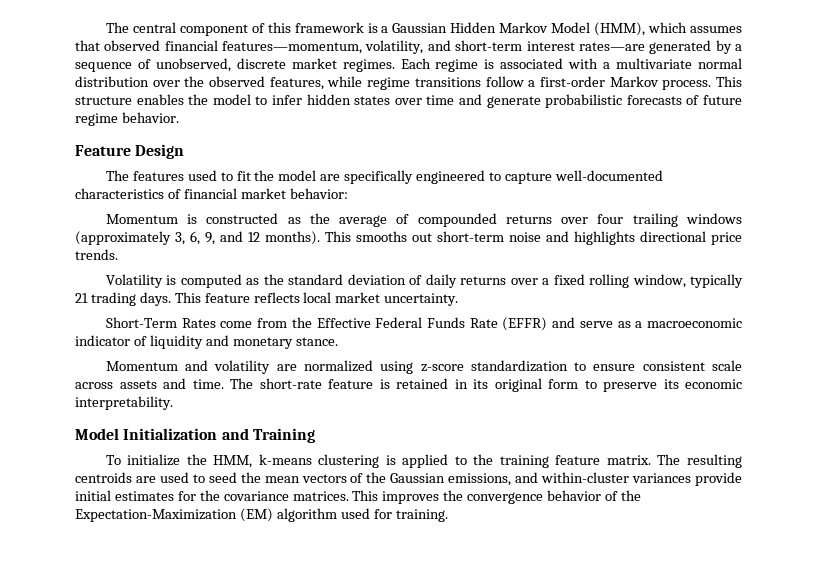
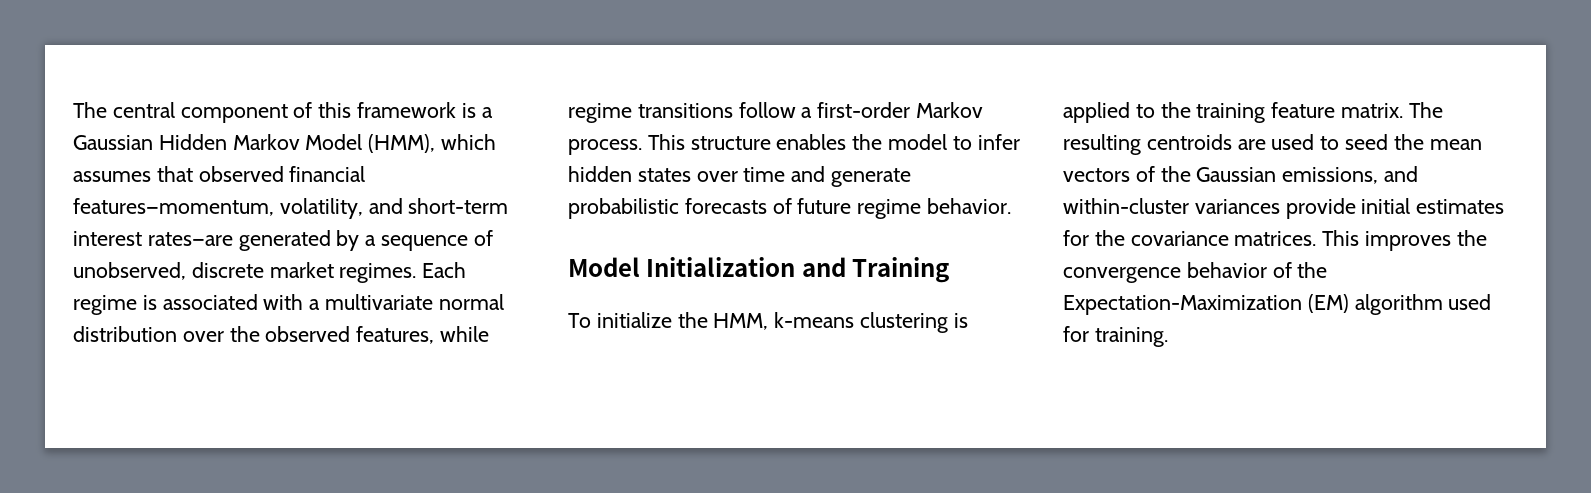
[75,144,185,159] [105,170,663,184] [75,188,348,199] [105,213,742,227] [75,231,742,245] [75,249,118,260] [105,274,743,288] [75,292,459,306] [105,317,743,331] [75,335,338,349] [105,360,742,374] [75,378,742,392] [75,396,173,410] // Feature Design // The features used to fit the model are specifically engineered to capture well-documented characteristics of financial market behavior: // Momentum is constructed as the average of compounded returns over four trailing windows (approximately 3, 6, 9, and 12 months). This smooths out short-term noise and highlights directional price trends. // Volatility is computed as the standard deviation of daily returns over a fixed rolling window, typically 21 trading days. This feature reflects local market uncertainty. // Short-Term Rates come from the Effective Federal Funds Rate (EFFR) and serve as a macroeconomic indicator of liquidity and monetary stance. // Momentum and volatility are normalized using z-score standardization to ensure consistent scale across assets and time. The short-rate feature is retained in its original form to preserve its economic interpretability. -> (1012, 206) none

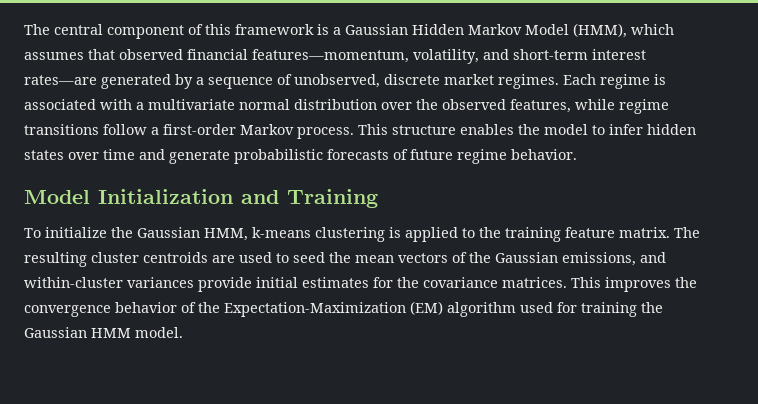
(708, 320) none -> [137,227,200,238] Gaussian
(1141, 144) none -> [91,252,139,263] cluster
[1094,327,1168,347] training. -> [581,302,663,317] [24,327,183,338] training the Gaussian HMM model.

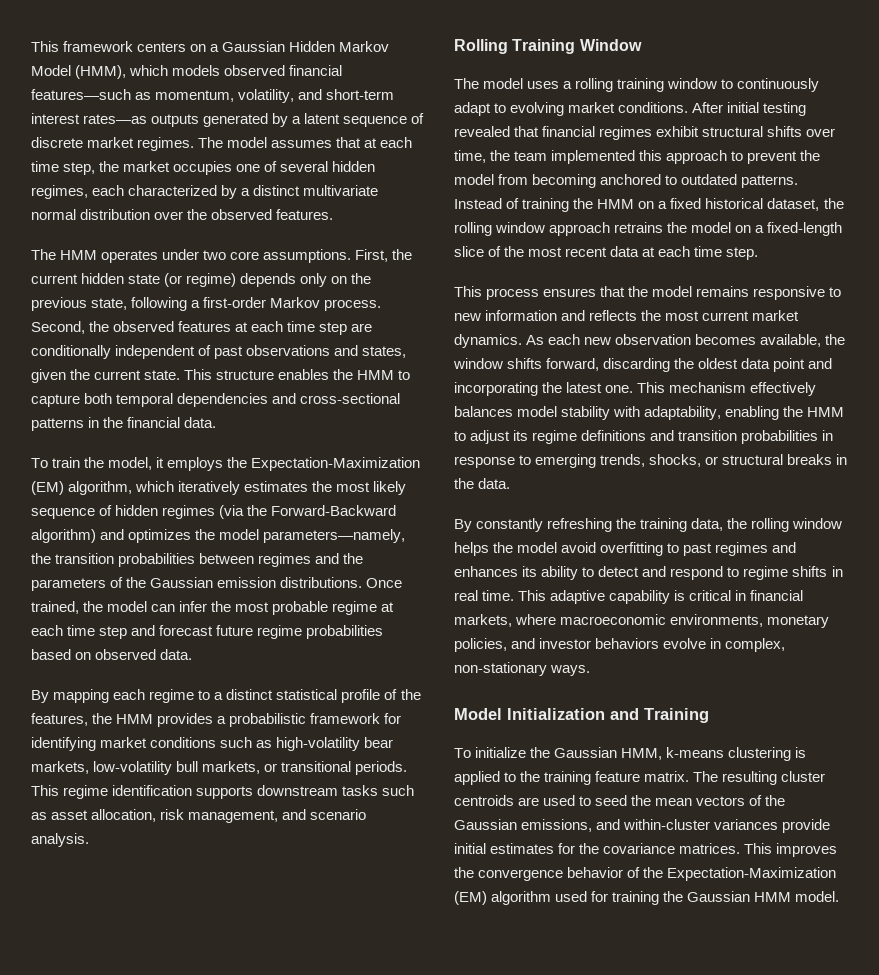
[24,24,329,39] The central component of this framework is -> [31,41,207,52] This framework centers on
[24,49,409,63] assumes that observed financial features—momentum, -> [172,65,343,76] [31,89,235,102] models observed financial features—such as momentum,
[24,75,97,85] rates—are -> [83,114,200,127] rates—as outputs
[208,74,380,89] sequence of unobserved, -> [304,113,425,127] latent sequence of
[563,74,666,89] [24,99,144,110] Each regime is associated with a -> [198,137,413,148] [31,161,376,175] [31,185,301,199] The model assumes that at each time step, the market occupies one of several hidden regimes, each characterized by a distinct
[510,99,669,114] [24,124,696,139] [24,149,577,164] features, while regime transitions follow a first-order Markov process. This structure enables the model to infer hidden states over time and generate probabilistic forecasts of future regime behavior. -> [276,209,334,220] [31,249,413,263] [31,273,372,287] [31,297,382,311] [31,321,373,335] [31,345,407,359] [31,369,411,383] [31,393,401,407] [31,417,217,431] [31,457,421,471] [31,481,407,495] [31,505,397,519] [31,529,406,543] [31,553,364,567] [31,577,403,591] [31,601,395,615] [31,625,384,639] [31,649,193,660] [31,689,421,703] [31,713,402,727] [31,737,394,751] [31,761,408,775] [31,785,415,799] [31,809,367,823] [31,833,89,847] [454,39,642,54] [454,78,820,92] [454,102,807,116] [454,126,836,140] [454,150,821,164] [454,174,799,188] [454,198,844,212] [454,222,843,236] [454,246,759,260] [454,286,842,300] [454,310,800,321] [454,334,846,348] [453,358,833,372] [454,382,817,396] [454,406,845,420] [454,430,834,444] [454,454,848,468] [454,478,511,489] [454,518,843,532] [454,542,797,556] [454,566,843,580] [454,590,804,604] [454,614,830,628] [454,638,786,652] [454,662,591,676] features. // The HMM operates under two core assumptions. First, the current hidden state (or regime) depends only on the previous state, following a first-order Markov process. Second, the observed features at each time step are conditionally independent of past observations and states, given the current state. This structure enables the HMM to capture both temporal dependencies and cross-sectional patterns in the financial data. // To train the model, it employs the Expectation-Maximization (EM) algorithm, which iteratively estimates the most likely sequence of hidden regimes (via the Forward-Backward algorithm) and optimizes the model parameters—namely, the transition probabilities between regimes and the parameters of the Gaussian emission distributions. Once trained, the model can infer the most probable regime at each time step and forecast future regime probabilities based on observed data. // By mapping each regime to a distinct statistical profile of the features, the HMM provides a probabilistic framework for identifying market conditions such as high-volatility bear markets, low-volatility bull markets, or transitional periods. This regime identification supports downstream tasks such as asset allocation, risk management, and scenario analysis. // Rolling Training Window // The model uses a rolling training window to continuously adapt to evolving market conditions. After initial testing revealed that financial regimes exhibit structural shifts over time, the team implemented this approach to prevent the model from becoming anchored to outdated patterns. Instead of training the HMM on a fixed historical dataset, the rolling window approach retrains the model on a fixed-length slice of the most recent data at each time step. // This process ensures that the model remains responsive to new information and reflects the most current market dynamics. As each new observation becomes available, the window shifts forward, discarding the oldest data point and incorporating the latest one. This mechanism effectively balances model stability with adaptability, enabling the HMM to adjust its regime definitions and transition probabilities in response to emerging trends, shocks, or structural breaks in the data. // By constantly refreshing the training data, the rolling window helps the model avoid overfitting to past regimes and enhances its ability to detect and respond to regime shifts in real time. This adaptive capability is critical in financial markets, where macroeconomic environments, monetary policies, and investor behaviors evolve in complex, non-stationary ways.

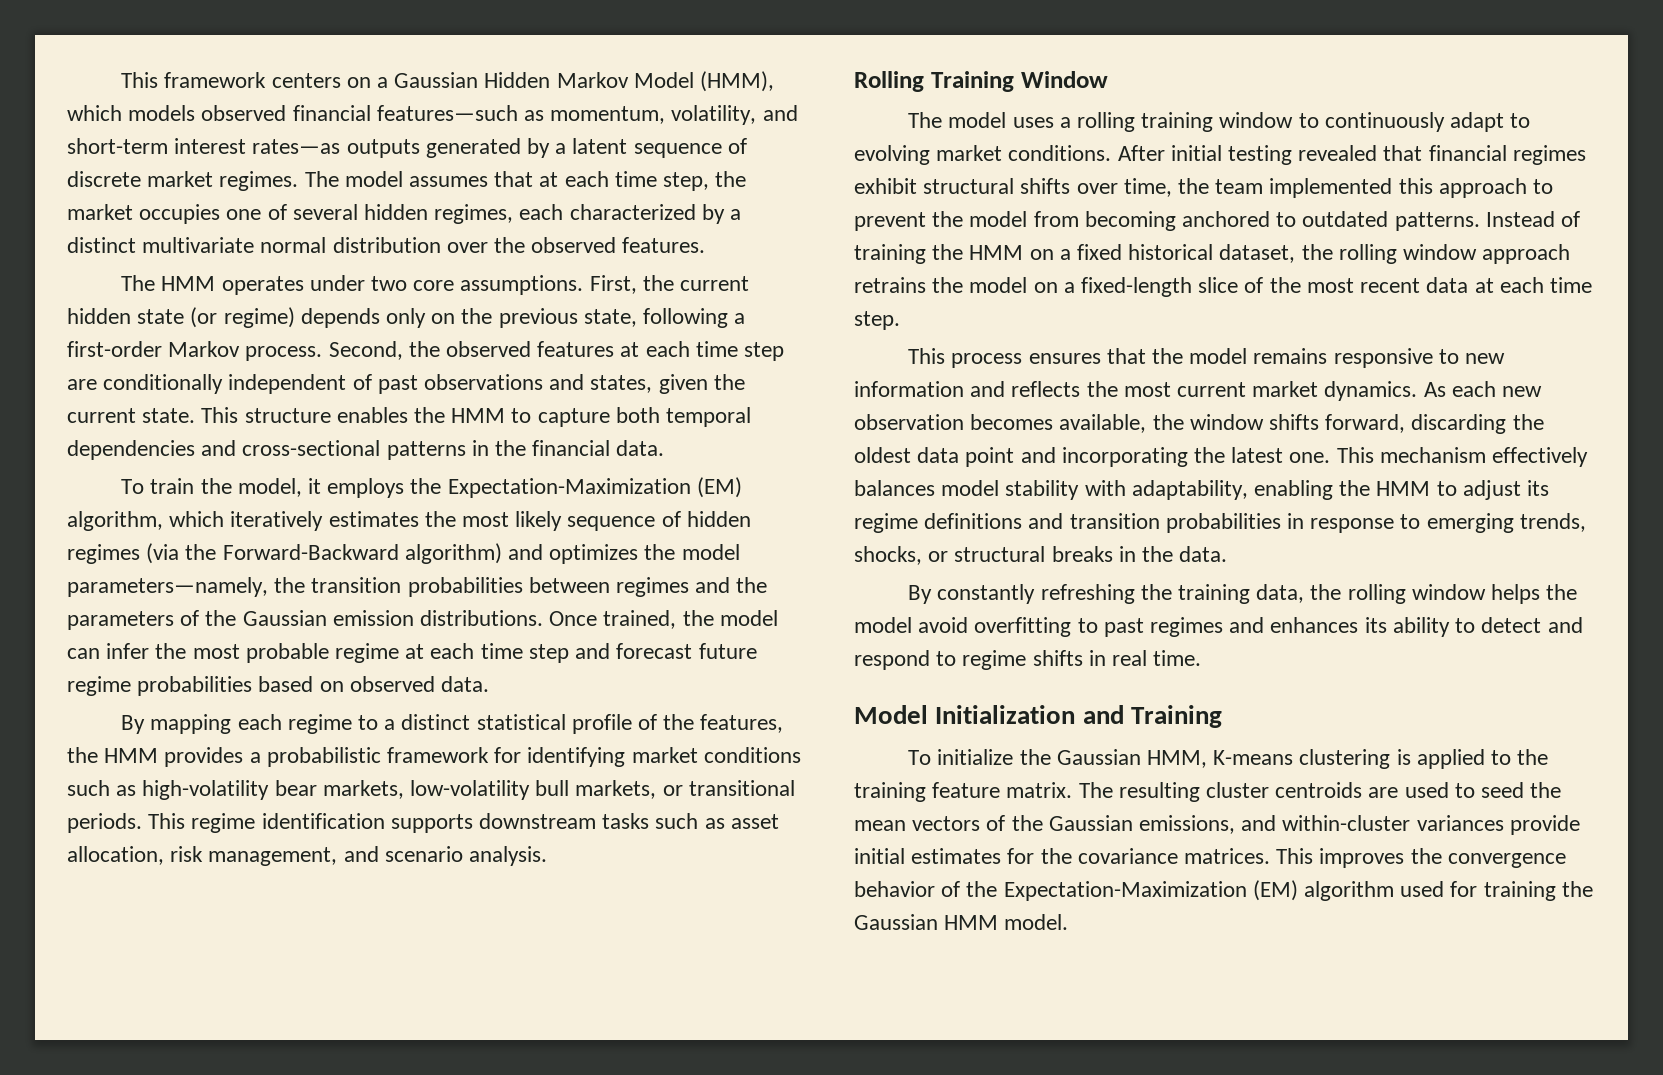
[518,590,804,604] [454,614,830,628] [454,638,786,652] [454,662,591,676] This adaptive capability is critical in financial markets, where macroeconomic environments, monetary policies, and investor behaviors evolve in complex, non-stationary ways. -> (1202, 658) none
[666,747,725,758] k-means -> [1213,750,1294,765] K-means

